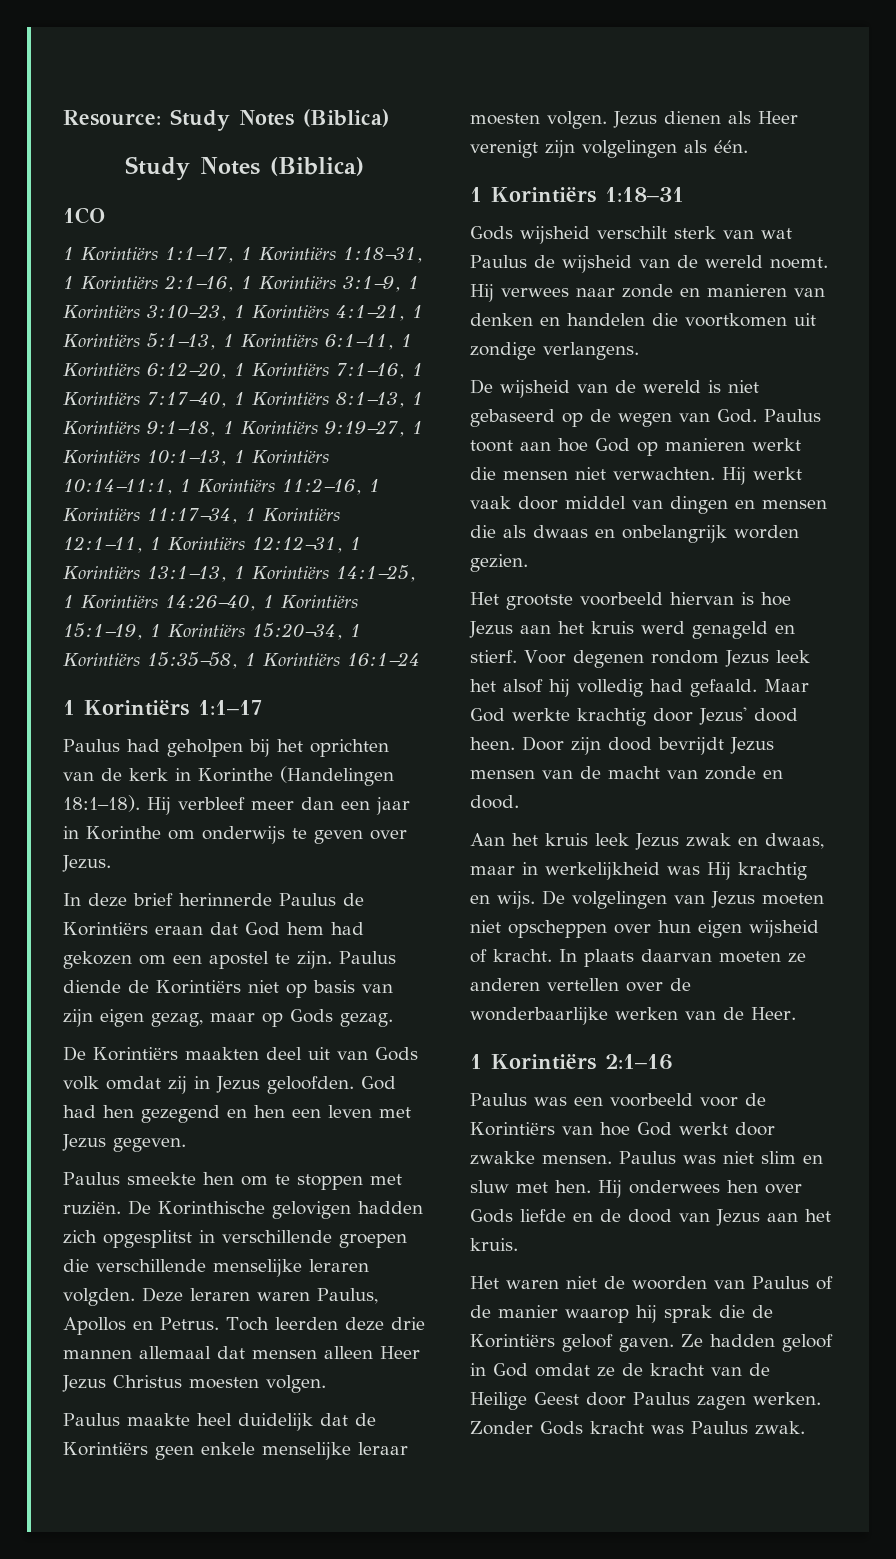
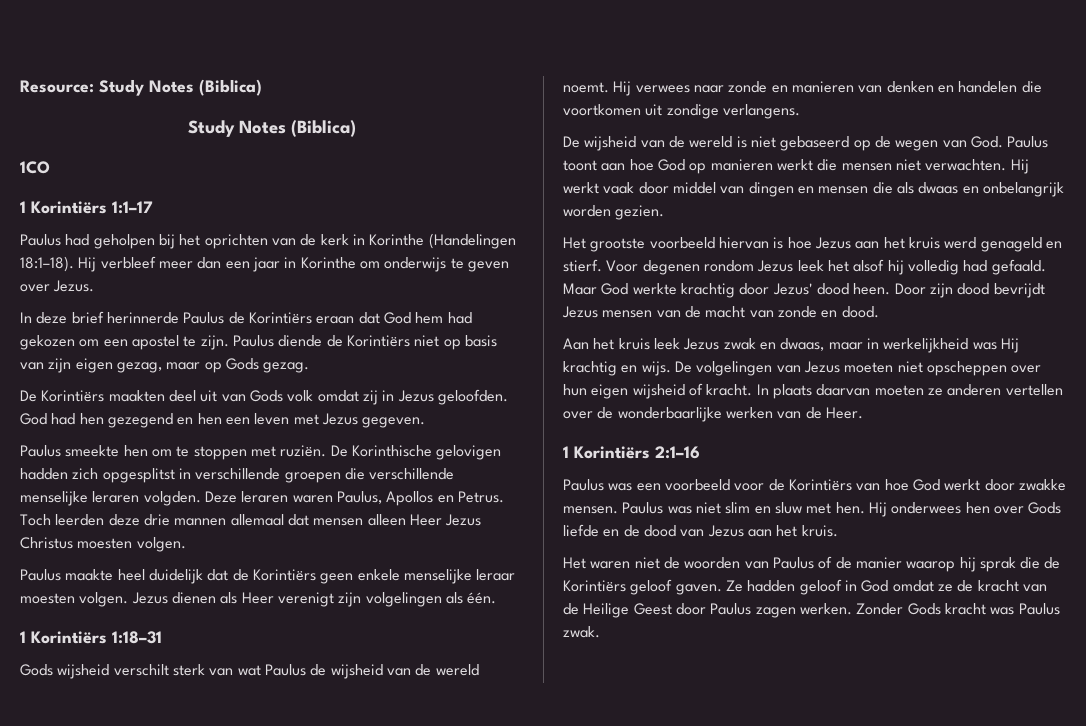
[63,247,423,263] [63,275,419,292] [63,304,423,321] [63,333,412,350] [63,362,423,379] [63,392,423,408] [63,420,423,437] [63,450,329,466] [63,478,380,495] [63,508,340,524] [63,536,361,553] [63,565,416,582] [63,594,358,611] [63,623,361,640] [63,652,420,669] // 1 Korintiërs 1:1–17, 1 Korintiërs 1:18–31, 1 Korintiërs 2:1–16, 1 Korintiërs 3:1–9, 1 Korintiërs 3:10–23, 1 Korintiërs 4:1–21, 1 Korintiërs 5:1–13, 1 Korintiërs 6:1–11, 1 Korintiërs 6:12–20, 1 Korintiërs 7:1–16, 1 Korintiërs 7:17–40, 1 Korintiërs 8:1–13, 1 Korintiërs 9:1–18, 1 Korintiërs 9:19–27, 1 Korintiërs 10:1–13, 1 Korintiërs 10:14–11:1, 1 Korintiërs 11:2–16, 1 Korintiërs 11:17–34, 1 Korintiërs 12:1–11, 1 Korintiërs 12:12–31, 1 Korintiërs 13:1–13, 1 Korintiërs 14:1–25, 1 Korintiërs 14:26–40, 1 Korintiërs 15:1–19, 1 Korintiërs 15:20–34, 1 Korintiërs 15:35–58, 1 Korintiërs 16:1–24 -> (50, 167) none

